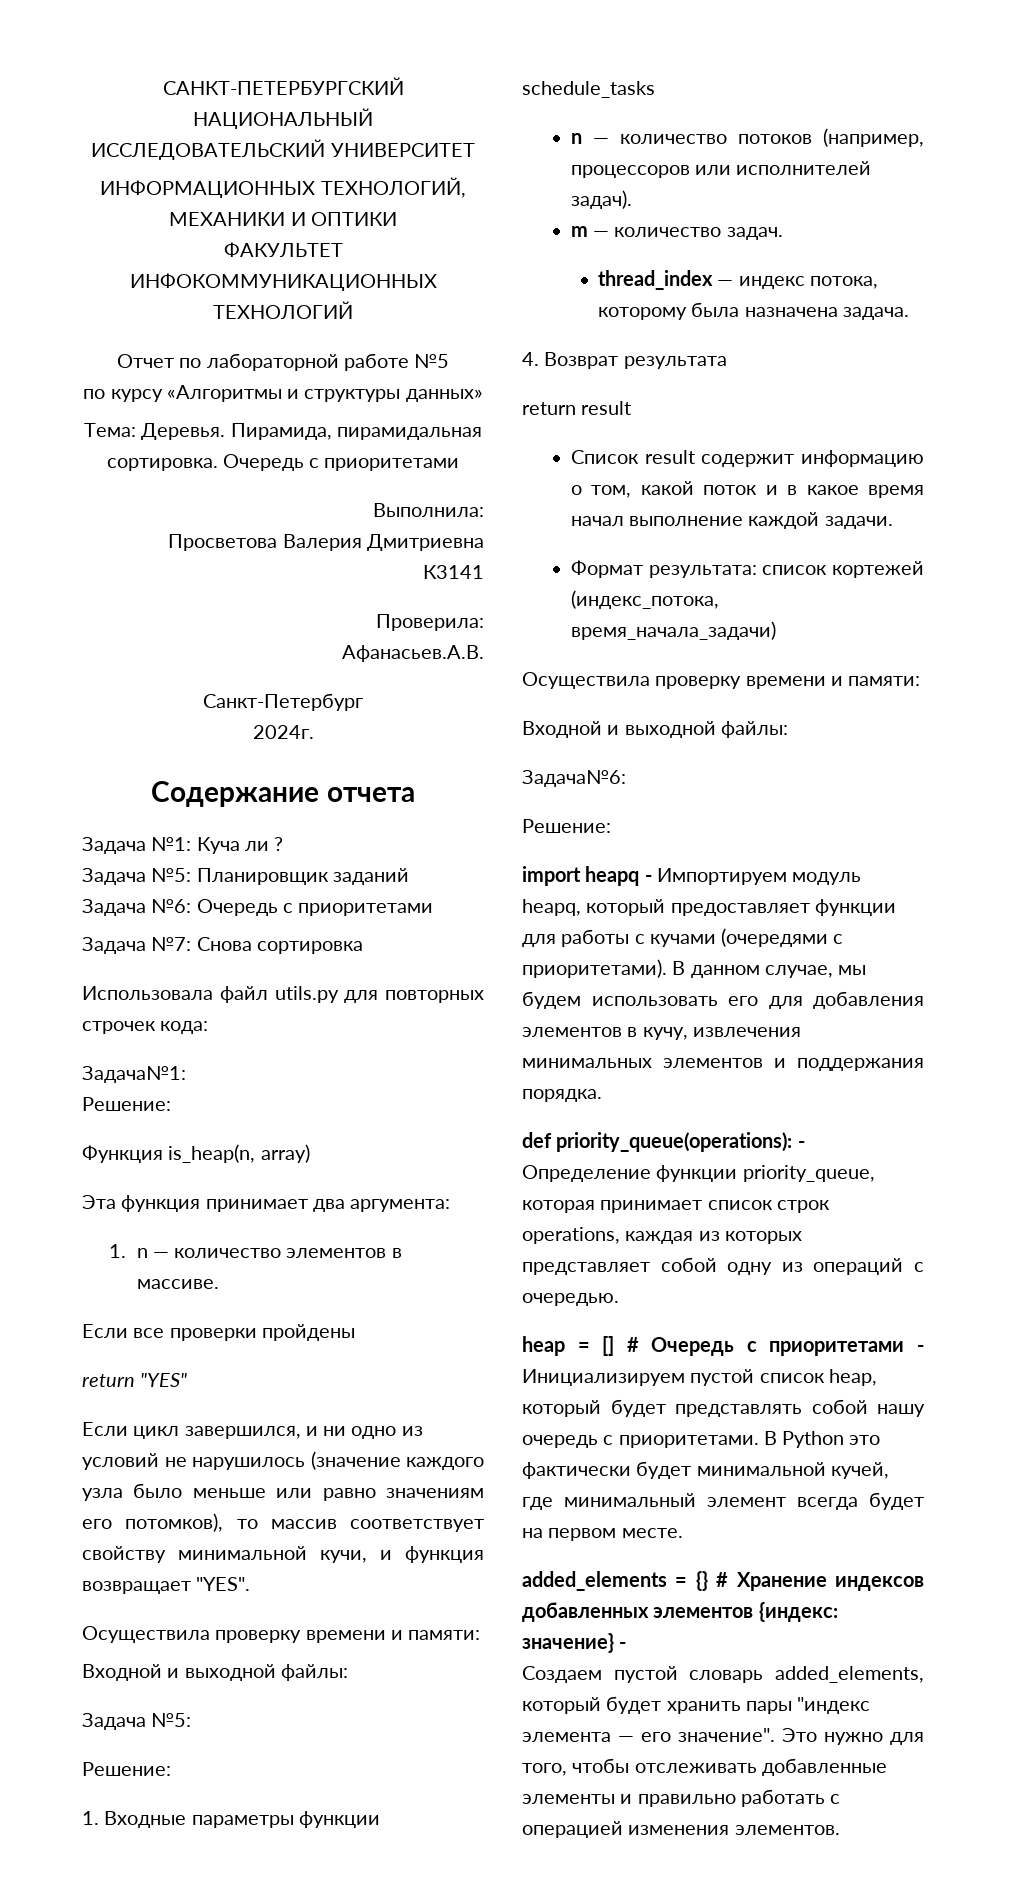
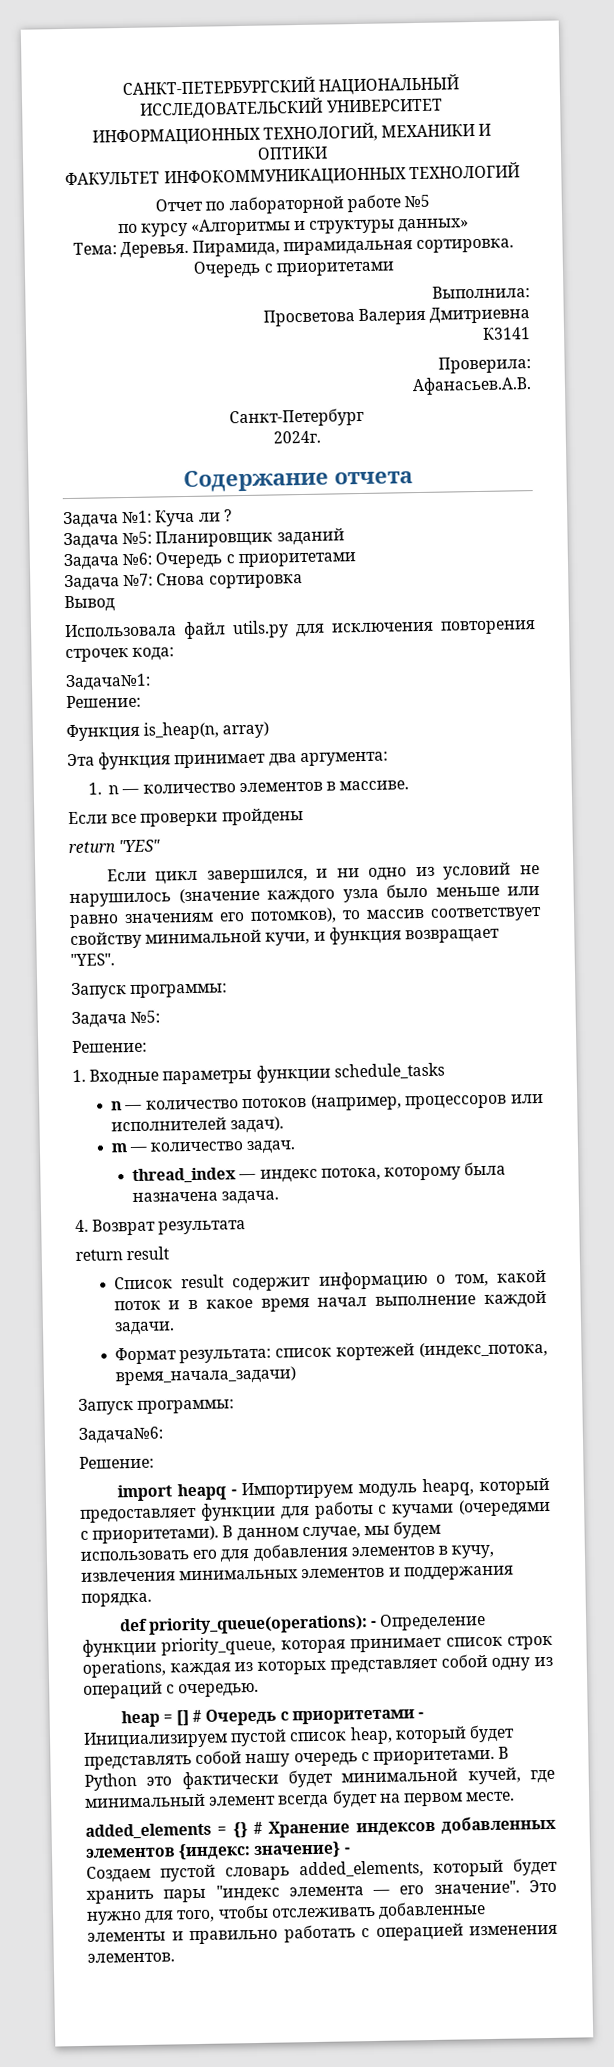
(363, 947) none -> [64,595,115,613] // Вывод
[385,990,484,1003] повторных -> [331,620,536,635] исключения повторения
[82,1626,481,1643] [82,1664,348,1681] Осуществила проверку времени и памяти: // Входной и выходной файлы: -> [71,982,228,1000] Запуск программы:
[522,672,921,689] [522,721,788,738] Осуществила проверку времени и памяти: // Входной и выходной файлы: -> [78,1398,235,1415] Запуск программы:

